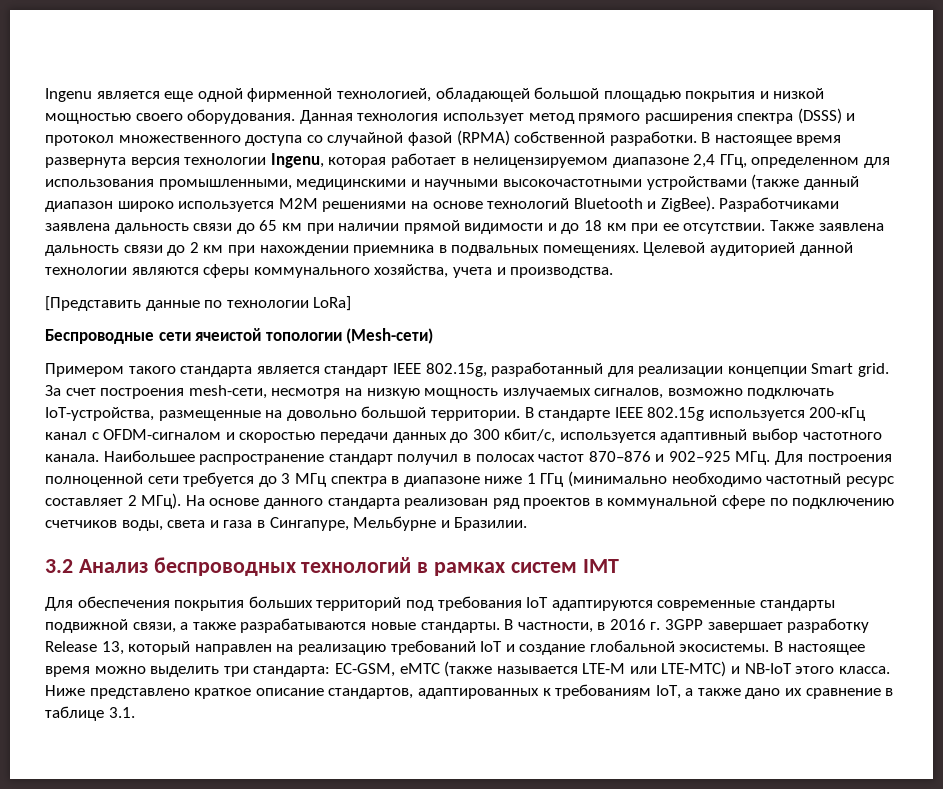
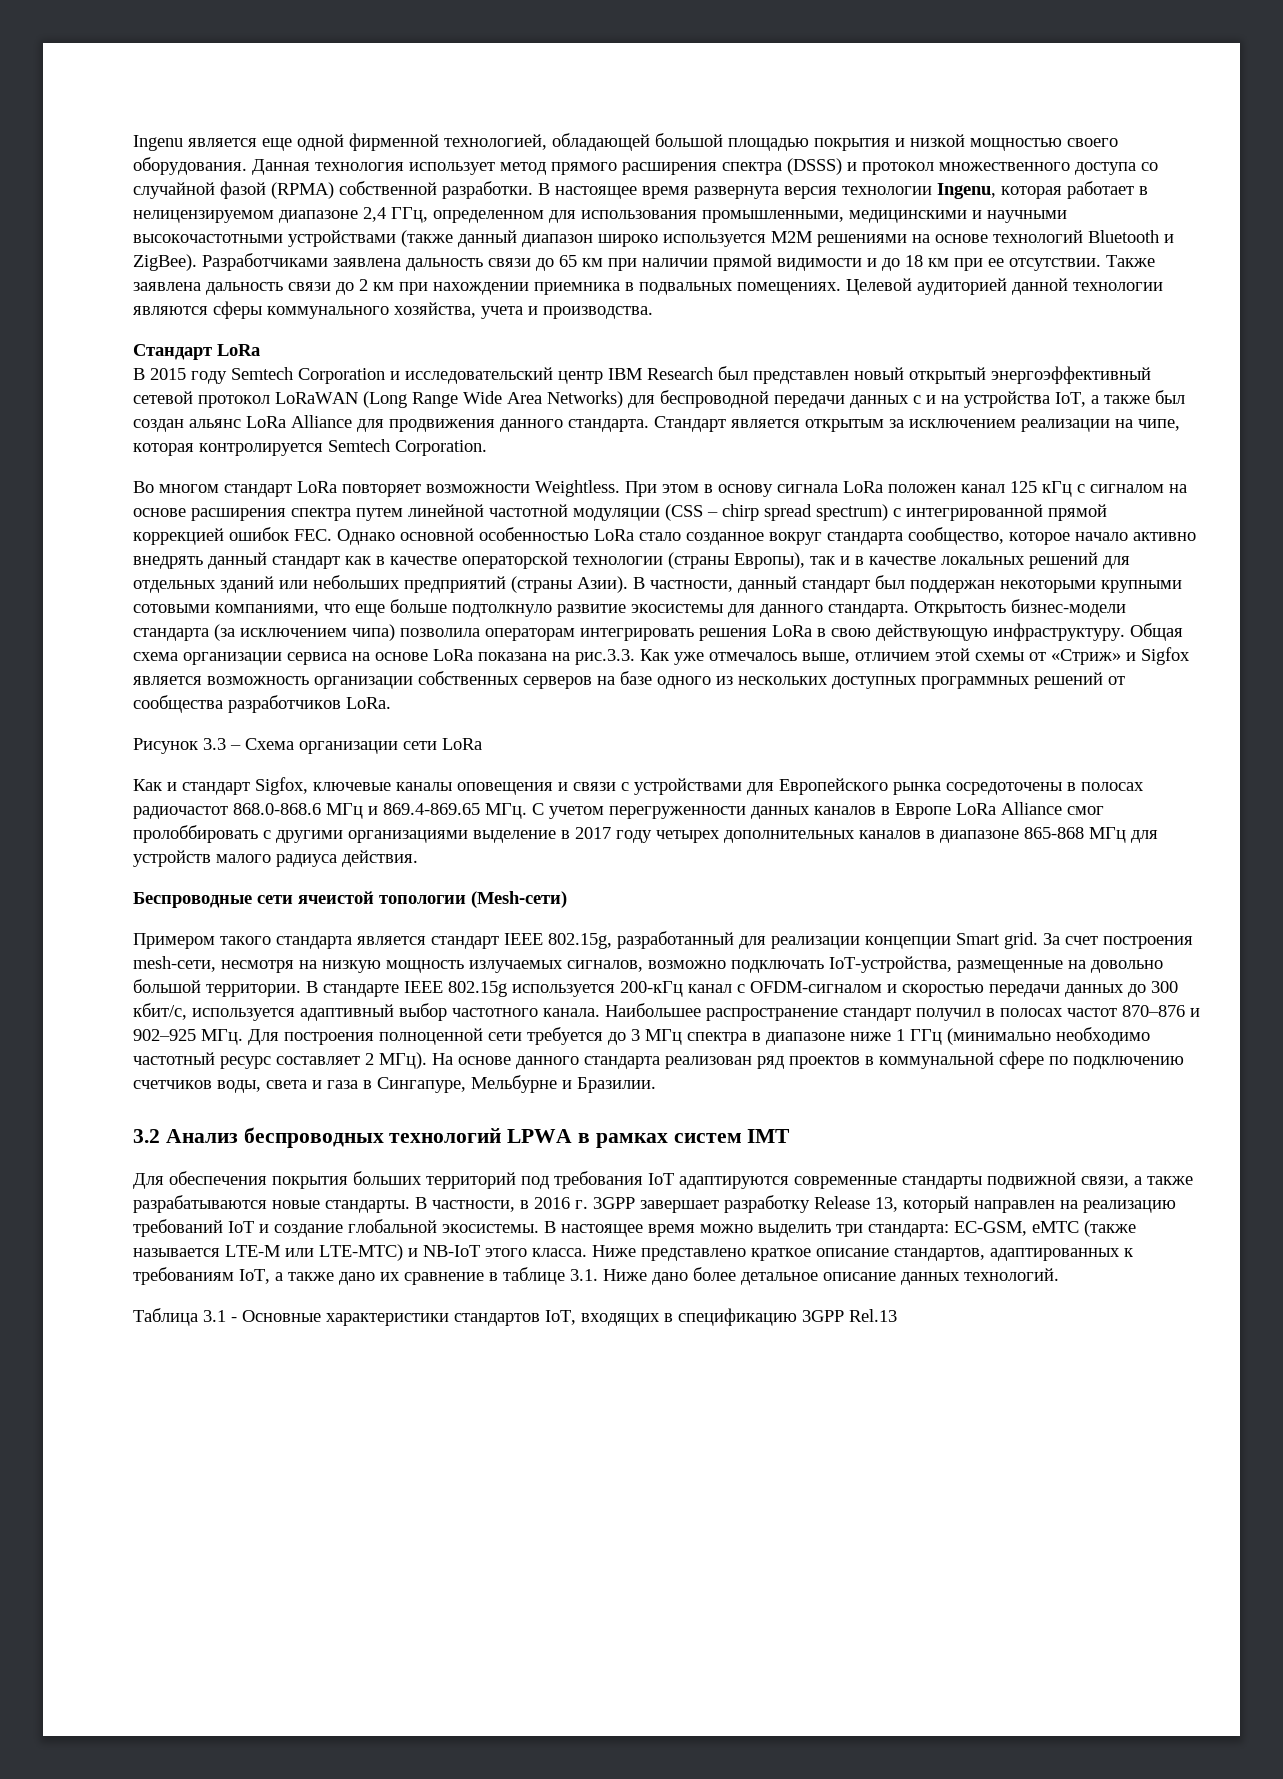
[45,296,352,311] [Представить данные по технологии LoRa] -> [133,344,260,360] [133,366,1151,384] [133,390,1185,408] [133,415,1180,432] [133,439,487,456] [133,480,1187,497] [133,504,1107,521] [133,527,1196,545] [133,552,1130,569] [133,575,1182,593] [133,599,1126,617] [133,623,1183,641] [133,647,1190,665] [133,671,1125,689] [133,695,391,713] [133,738,482,754] [133,777,1144,795] [133,802,1104,819] [133,825,1158,843] [133,850,418,867] Стандарт LoRa // В 2015 году Semtech Corporation и исследовательский центр IBM Research был представлен новый открытый энергоэффективный сетевой протокол LoRaWAN (Long Range Wide Area Networks) для беспроводной передачи данных с и на устройства IoT, а также был создан альянс LoRa Alliance для продвижения данного стандарта. Стандарт является открытым за исключением реализации на чипе, которая контролируется Semtech Corporation. // Во многом стандарт LoRa повторяет возможности Weightless. При этом в основу сигнала LoRa положен канал 125 кГц с сигналом на основе расширения спектра путем линейной частотной модуляции (CSS – chirp spread spectrum) с интегрированной прямой коррекцией ошибок FEC. Однако основной особенностью LoRa стало созданное вокруг стандарта сообщество, которое начало активно внедрять данный стандарт как в качестве операторской технологии (страны Европы), так и в качестве локальных решений для отдельных зданий или небольших предприятий (страны Азии). В частности, данный стандарт был поддержан некоторыми крупными сотовыми компаниями, что еще больше подтолкнуло развитие экосистемы для данного стандарта. Открытость бизнес-модели стандарта (за исключением чипа) позволила операторам интегрировать решения LoRa в свою действующую инфраструктуру. Общая схема организации сервиса на основе LoRa показана на рис.3.3. Как уже отмечалось выше, отличием этой схемы от «Стриж» и Sigfox является возможность организации собственных серверов на базе одного из нескольких доступных программных решений от сообщества разработчиков LoRa. // Рисунок 3.3 – Схема организации сети LoRa // Как и стандарт Sigfox, ключевые каналы оповещения и связи с устройствами для Европейского рынка сосредоточены в полосах радиочастот 868.0-868.6 МГц и 869.4-869.65 МГц. С учетом перегруженности данных каналов в Европе LoRa Alliance смог пролоббировать с другими организациями выделение в 2017 году четырех дополнительных каналов в диапазоне 865-868 МГц для устройств малого радиуса действия.
(412, 565) none -> [507,1129,573,1143] LPWA
(135, 712) none -> [603,1267,1059,1285] [133,1308,897,1326] Ниже дано более детальное описание данных технологий. // Таблица 3.1 - Основные характеристики стандартов IoT, входящих в спецификацию 3GPP Rel.13

